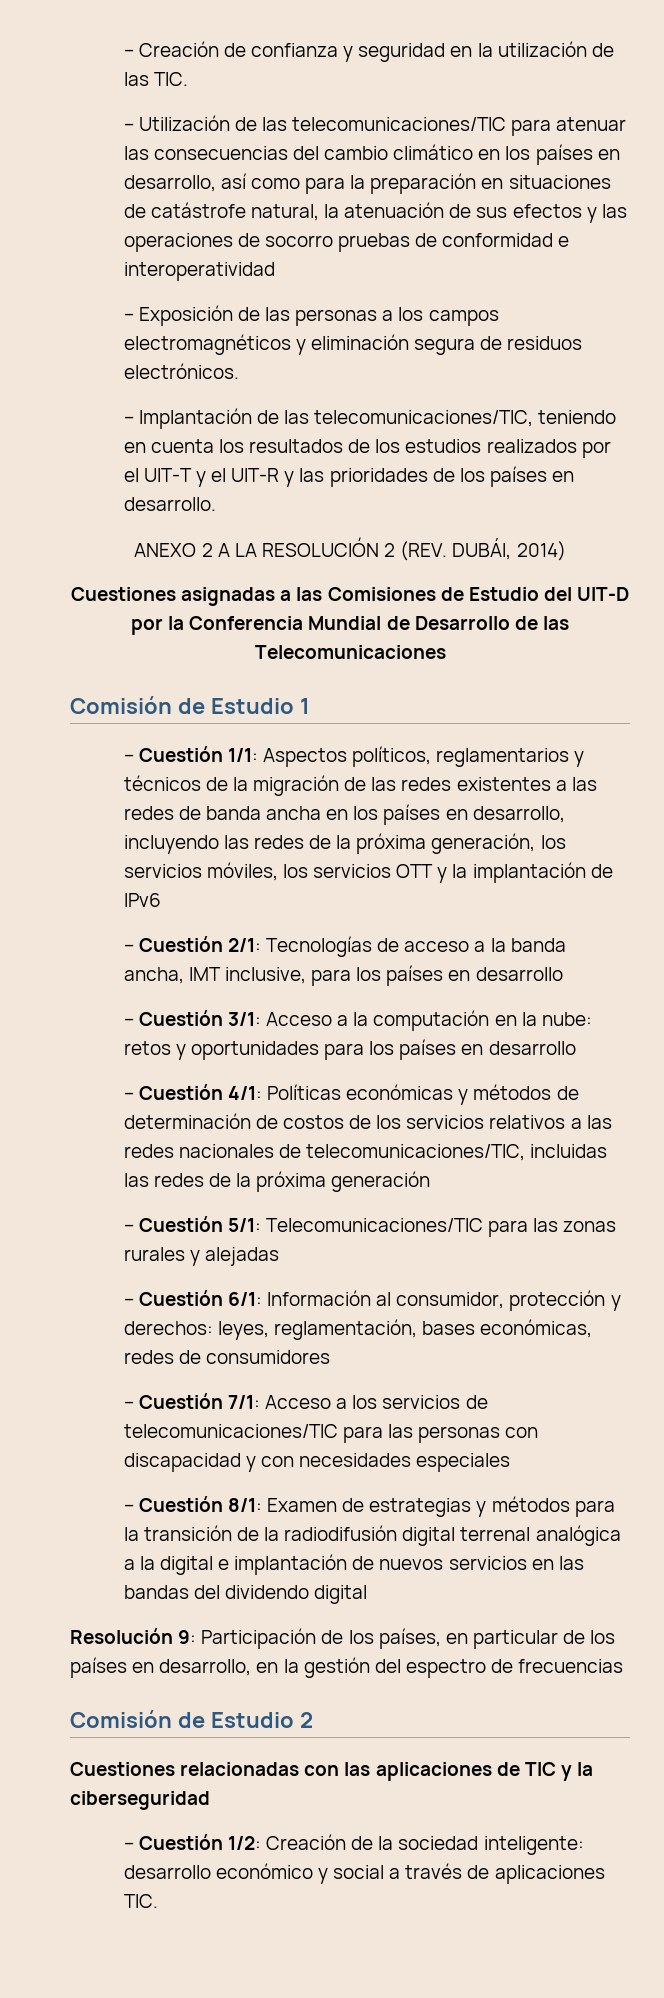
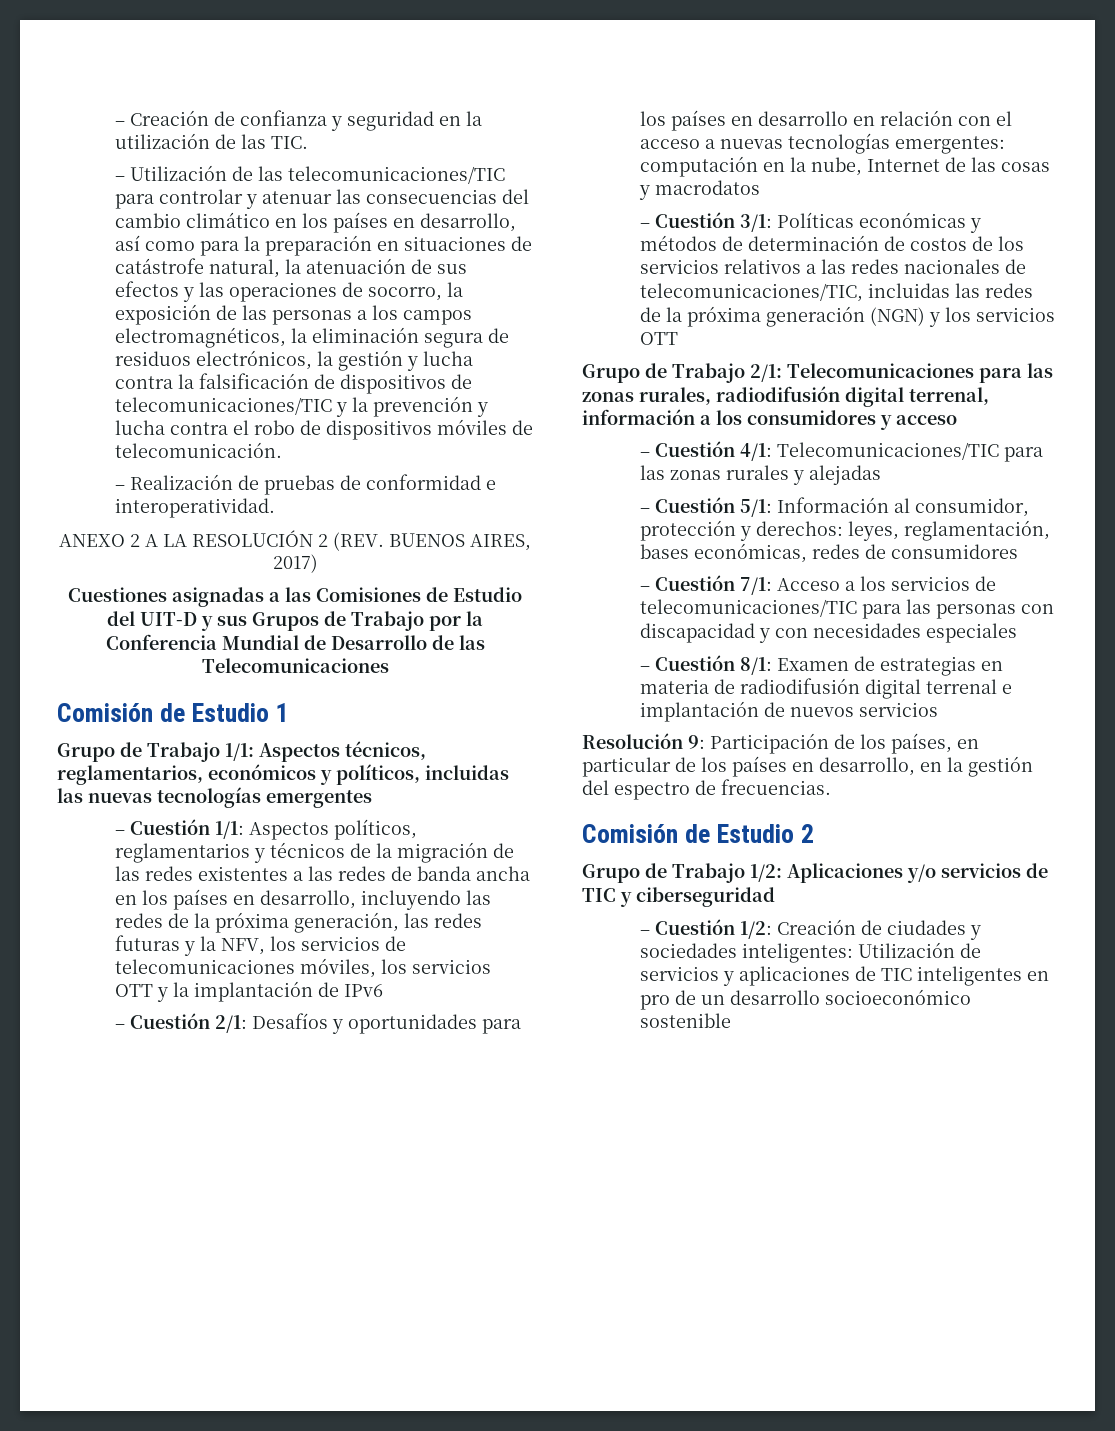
(552, 127) none -> [158,189,257,209] controlar y
[264,233,570,252] [123,262,275,281] [123,305,233,326] socorro pruebas de conformidad e interoperatividad // – Exposición -> [367,282,463,301] [114,304,211,325] socorro, la exposición
[123,334,306,355] electromagnéticos y -> [114,327,307,348] electromagnéticos, la
[123,363,239,379] [123,408,617,429] [123,439,611,458] [123,466,575,487] [123,497,216,511] electrónicos. // – Implantación de las telecomunicaciones/TIC, teniendo en cuenta los resultados de los estudios realizados por el UIT-T y el UIT-R y las prioridades de los países en desarrollo. -> [195,350,473,371] [114,373,472,394] [114,396,488,417] [114,419,533,440] [114,442,282,458] [114,474,496,495] [114,498,275,518] electrónicos, la gestión y lucha contra la falsificación de dispositivos de telecomunicaciones/TIC y la prevención y lucha contra el robo de dispositivos móviles de telecomunicación. // – Realización de pruebas de conformidad e interoperatividad.
[452,538,566,561] DUBÁI, 2014) -> [389,533,531,551] [272,554,318,573] BUENOS AIRES, 2017)
(630, 594) none -> [201,611,424,631] y sus Grupos de Trabajo
(310, 706) none -> [57,741,426,762] [57,764,509,785] [57,787,372,808] // Grupo de Trabajo 1/1: Aspectos técnicos, reglamentarios, económicos y políticos, incluidas las nuevas tecnologías emergentes
[540,835,566,849] [123,864,202,878] los servicios -> [403,913,482,928] [114,935,406,956] [114,959,295,974] las redes futuras y la NFV, los servicios de telecomunicaciones
[266,936,566,957] [123,965,563,986] [123,1010,592,1031] [123,1041,171,1055] Tecnologías de acceso a la banda ancha, IMT inclusive, para los países en desarrollo // – Cuestión 3/1: Acceso a la computación en la nube: retos -> [251,1013,328,1029] Desafíos
[123,1084,262,1100] // – Cuestión 4/1: -> [852,110,1012,126] [639,133,1005,154] [639,156,1050,177] [638,180,760,200] [639,212,772,232] en relación con el acceso a nuevas tecnologías emergentes: computación en la nube, Internet de las cosas y macrodatos // – Cuestión 3/1:
[123,1216,261,1232] // – Cuestión 5/1: -> [869,307,1055,327] [639,332,678,345] [582,363,1053,383] [582,386,989,407] [582,409,957,430] [639,441,772,461] (NGN) y los servicios OTT // Grupo de Trabajo 2/1: Telecomunicaciones para las zonas rurales, radiodifusión digital terrenal, información a los consumidores y acceso // – Cuestión 4/1:
[227,1292,262,1306] 6/1: -> [739,499,772,517] 5/1:
[476,1496,615,1517] [123,1525,621,1546] [123,1556,213,1575] y métodos para la transición de la radiodifusión digital terrenal analógica a la digital -> [980,661,1003,671] [639,678,997,699] en materia de radiodifusión digital terrenal
[531,1556,584,1570] [123,1585,368,1604] en las bandas del dividendo digital -> (938, 709) none
[518,1659,624,1673] frecuencias -> [721,779,831,795] frecuencias.
[70,1762,492,1781] Cuestiones relacionadas con las aplicaciones -> [582,863,1021,883] Grupo de Trabajo 1/2: Aplicaciones y/o servicios
[577,1762,594,1776] la -> (632, 899) none
[378,1836,584,1855] [123,1863,605,1884] [123,1894,158,1908] la sociedad inteligente: desarrollo económico y social a través de aplicaciones TIC. -> [886,920,981,940] [639,942,981,963] [639,966,1049,986] [639,989,971,1010] [639,1013,731,1028] ciudades y sociedades inteligentes: Utilización de servicios y aplicaciones de TIC inteligentes en pro de un desarrollo socioeconómico sostenible

